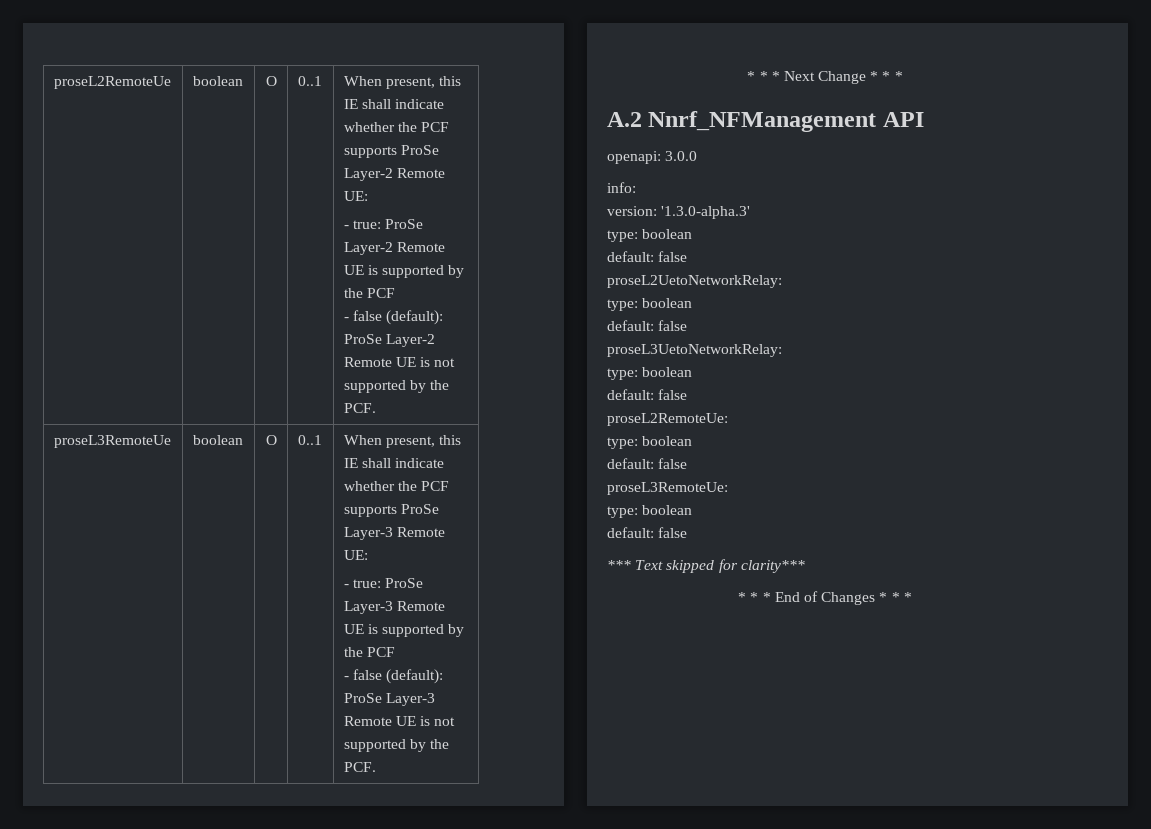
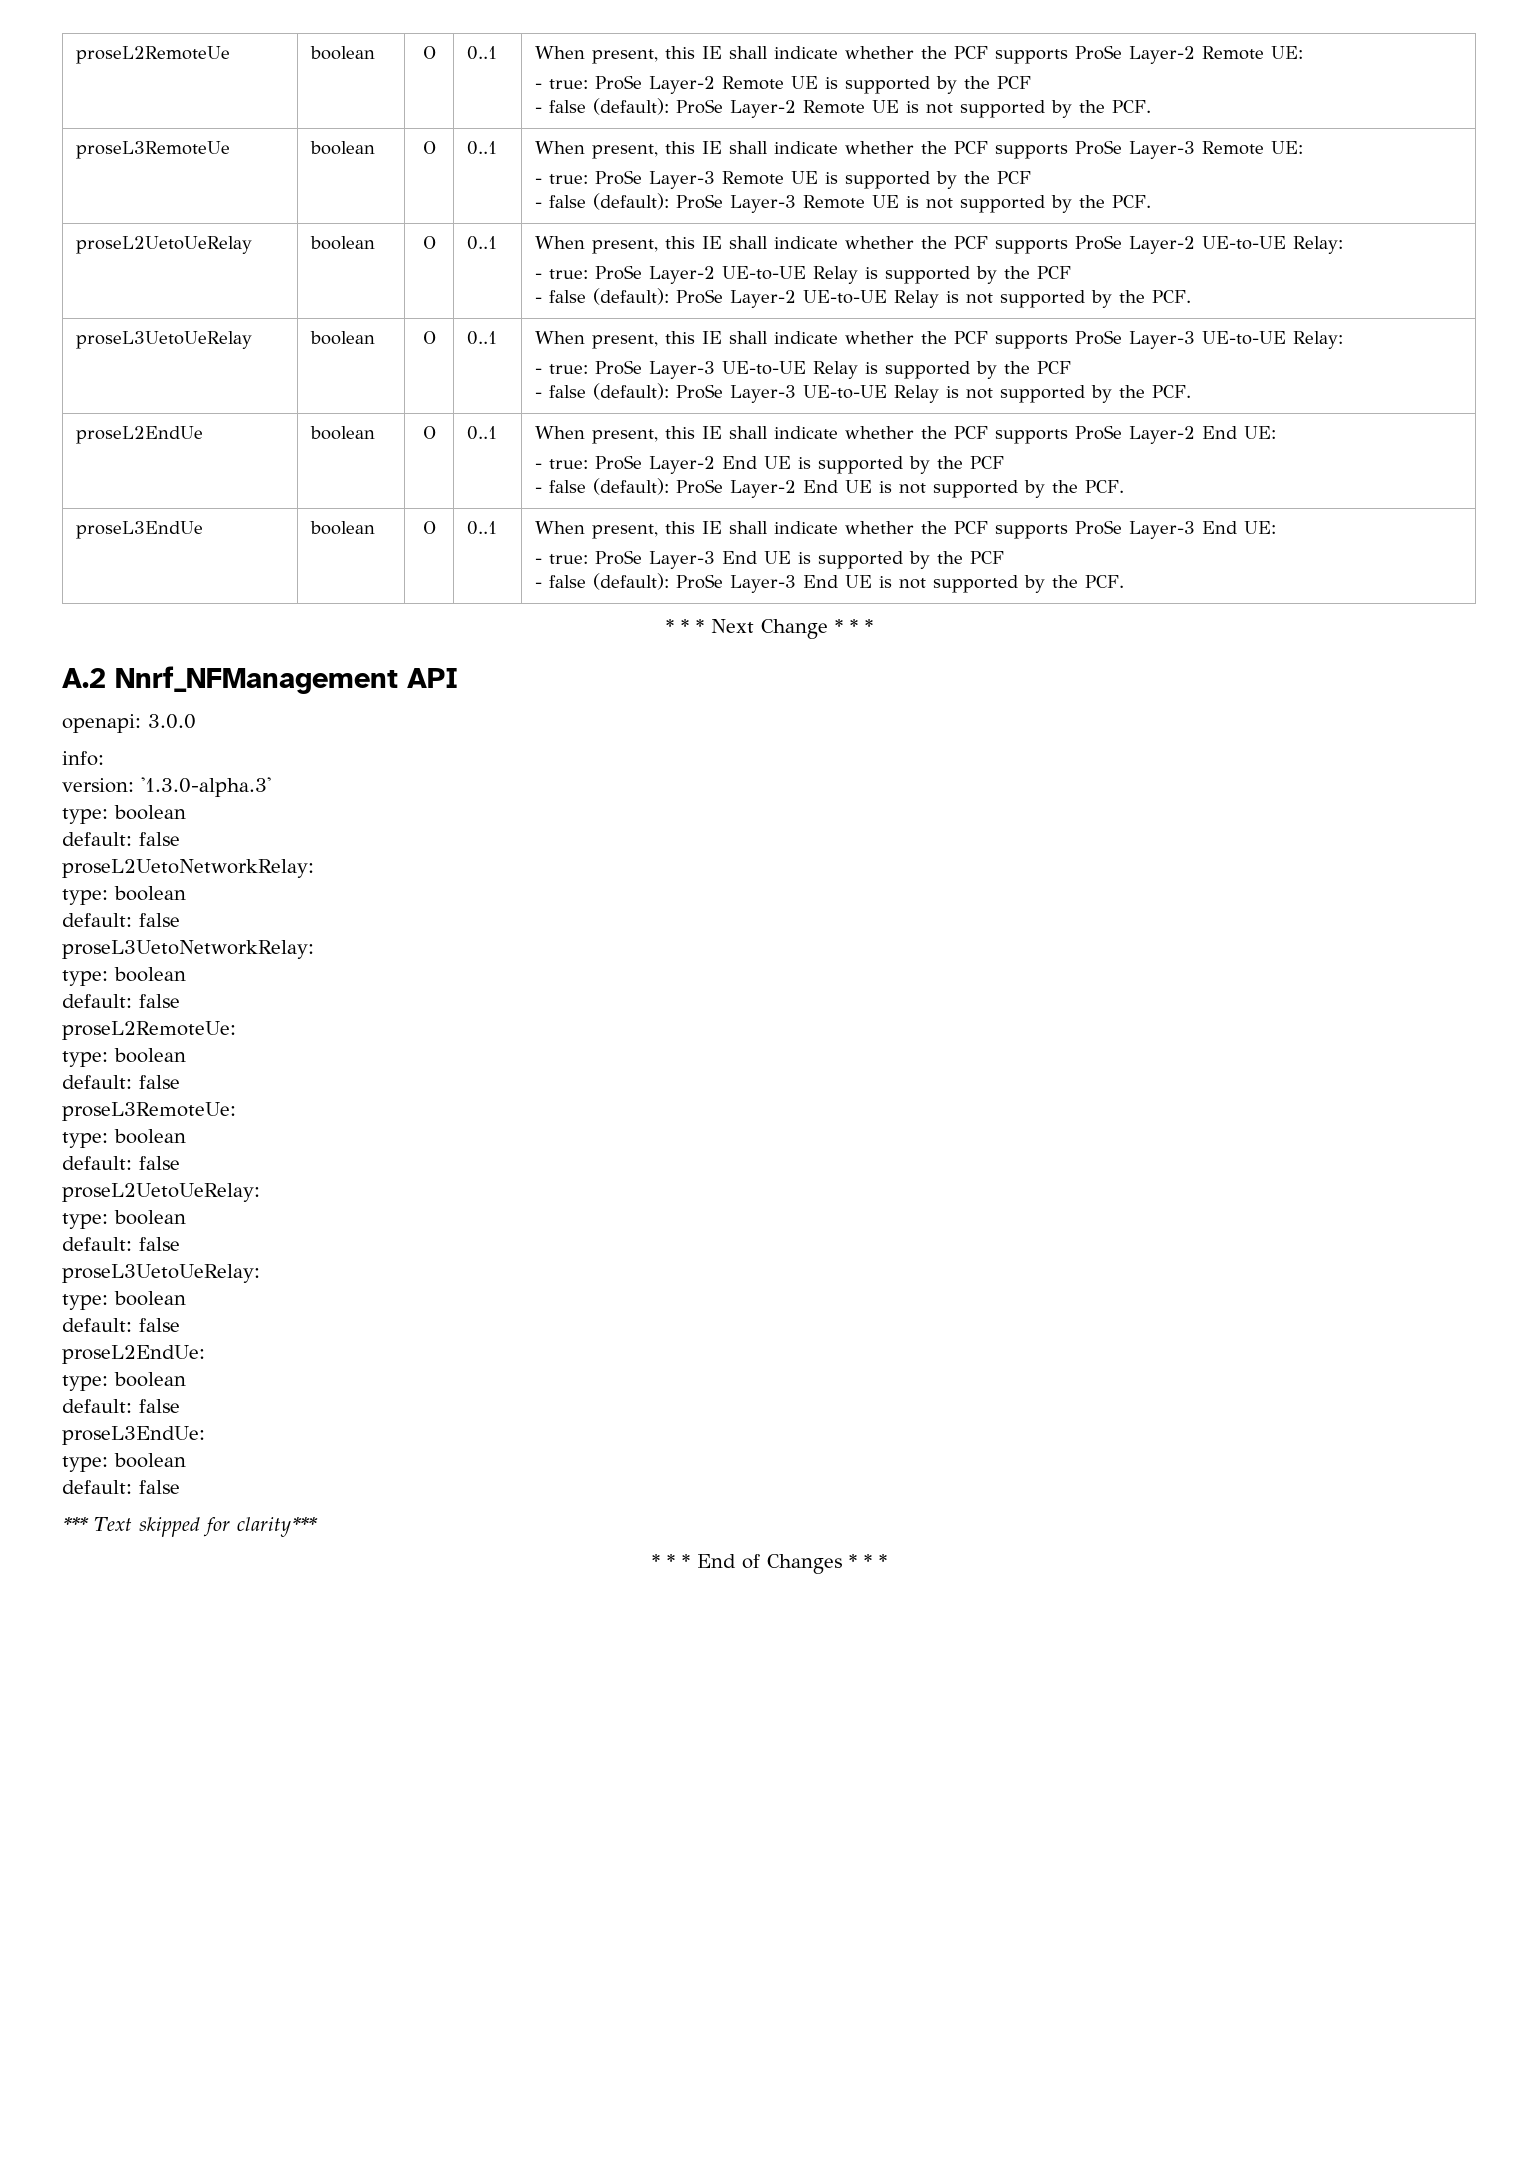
(376, 767) none -> [76,236,253,254] [310,236,376,250] [422,236,436,249] [467,236,498,250] [535,235,1344,254] [535,265,1072,284] [535,288,1192,308] [76,331,253,349] [310,331,376,345] [422,331,436,344] [467,331,498,345] [535,330,1344,349] [535,360,1072,379] [535,383,1192,403] [76,426,204,444] [310,426,376,440] [422,426,436,439] [467,426,498,440] [535,425,1277,444] [535,455,1005,474] [535,478,1125,498] [76,521,204,539] [310,521,376,535] [422,521,436,534] [467,521,498,535] [535,520,1277,539] [535,550,1005,569] [535,573,1125,593] // proseL2UetoUeRelay | boolean | O | 0..1 | When present, this IE shall indicate whether the PCF supports ProSe Layer-2 UE-to-UE Relay: // - true: ProSe Layer-2 UE-to-UE Relay is supported by the PCF // - false (default): ProSe Layer-2 UE-to-UE Relay is not supported by the PCF. // proseL3UetoUeRelay | boolean | O | 0..1 | When present, this IE shall indicate whether the PCF supports ProSe Layer-3 UE-to-UE Relay: // - true: ProSe Layer-3 UE-to-UE Relay is supported by the PCF // - false (default): ProSe Layer-3 UE-to-UE Relay is not supported by the PCF. // proseL2EndUe | boolean | O | 0..1 | When present, this IE shall indicate whether the PCF supports ProSe Layer-2 End UE: // - true: ProSe Layer-2 End UE is supported by the PCF // - false (default): ProSe Layer-2 End UE is not supported by the PCF. // proseL3EndUe | boolean | O | 0..1 | When present, this IE shall indicate whether the PCF supports ProSe Layer-3 End UE: // - true: ProSe Layer-3 End UE is supported by the PCF // - false (default): ProSe Layer-3 End UE is not supported by the PCF.
(688, 532) none -> [62,1183,260,1202] [62,1210,186,1229] [62,1237,180,1251] [62,1264,260,1283] [62,1291,186,1310] [62,1318,180,1332] [62,1345,205,1364] [62,1372,186,1391] [62,1399,180,1413] [62,1426,205,1445] [62,1453,186,1472] [62,1480,180,1494] // proseL2UetoUeRelay: // type: boolean // default: false // proseL3UetoUeRelay: // type: boolean // default: false // proseL2EndUe: // type: boolean // default: false // proseL3EndUe: // type: boolean // default: false

